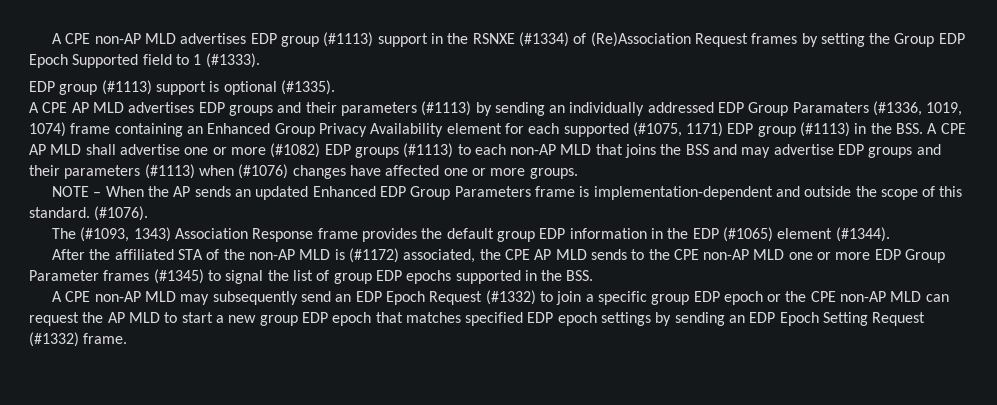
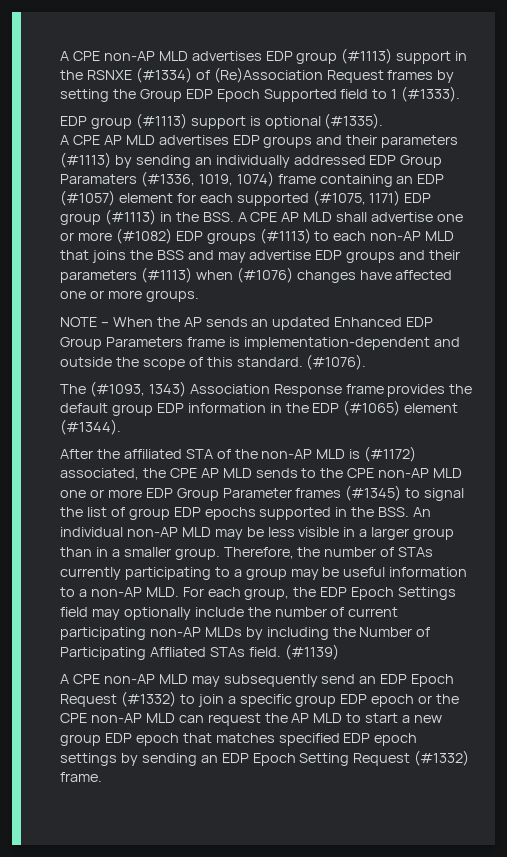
[207,123,444,137] Enhanced Group Privacy Availability -> [417,174,445,184] [60,190,115,206] EDP (#1057)
(594, 275) none -> [413,507,432,517] [60,527,455,540] [60,547,434,560] [60,567,468,580] [60,587,457,600] [60,607,399,620] [60,627,431,640] [60,644,339,660] An individual non-AP MLD may be less visible in a larger group than in a smaller group. Therefore, the number of STAs currently participating to a group may be useful information to a non-AP MLD. For each group, the EDP Epoch Settings field may optionally include the number of current participating non-AP MLDs by including the Number of Participating Affliated STAs field. (#1139)

